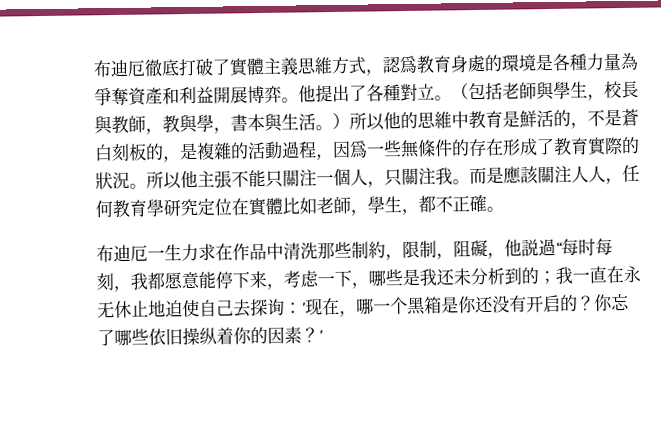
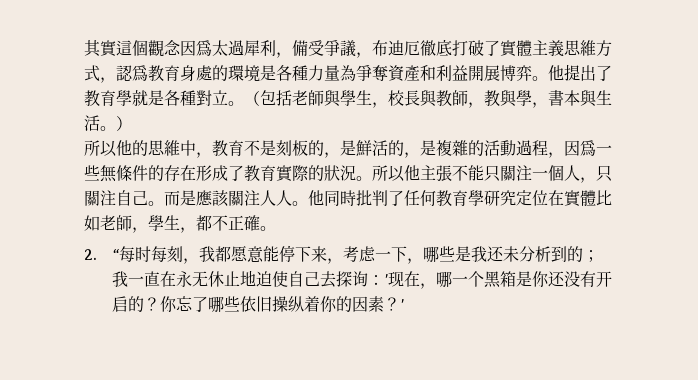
(93, 69) none -> [84,40,372,58] 其實這個觀念因爲太過犀利，備受爭議，
(367, 93) none -> [84,90,164,107] 教育學就是
(350, 121) none -> (132, 123) //
[468,108,639,130] [94,143,147,162] 教育是鮮活的，不是蒼白刻板 -> [196,140,388,158] ，教育不是刻板的，是鮮活
[435,167,453,185] 我 -> [116,190,148,206] 自己
[605,178,623,185] ， -> [292,190,404,207] 。他同時批判了
[96,238,556,263] 布迪厄一生力求在作品中清洗那些制約，限制，阻礙，他説過 -> [84,249,97,260] 2.

